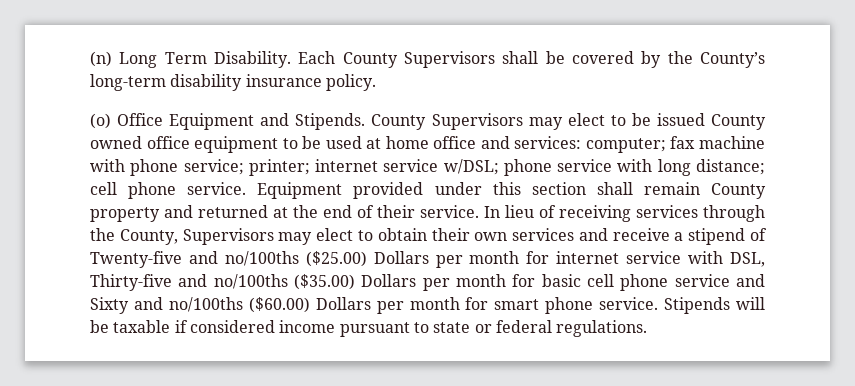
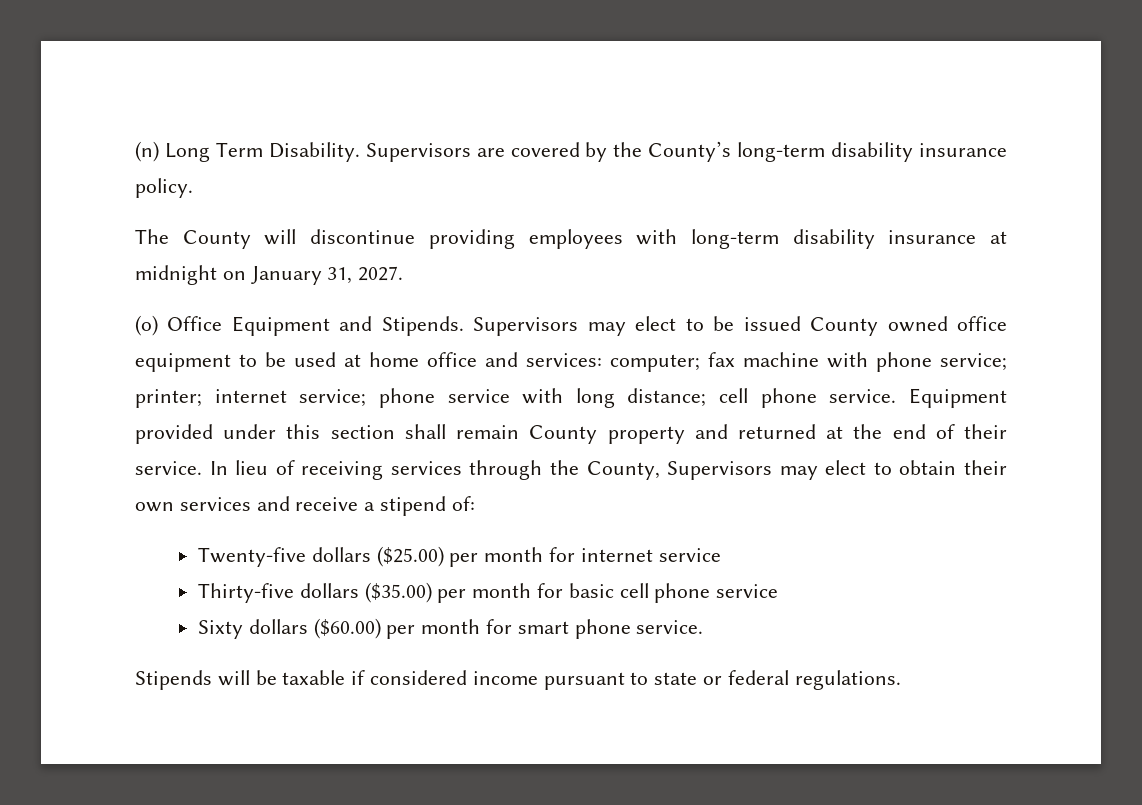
[298,51,565,68] Each County Supervisors shall be -> [365,143,505,162] Supervisors are
(376, 82) none -> [135,229,1008,249] [135,265,404,285] // The County will discontinue providing employees with long-term disability insurance at midnight on January 31, 2027.
[371,114,427,130] County -> (464, 326) none
[383,159,499,175] service w/DSL; -> [299,389,367,407] service;
[750,228,768,241] [90,251,429,268] of Twenty-five and no/100ths ($25.00) Dollars -> [451,496,475,511] [198,546,444,567] of: // Twenty-five dollars ($25.00)
[688,251,766,267] [90,274,417,291] with DSL, Thirty-five and no/100ths ($35.00) Dollars -> [198,582,432,603] // Thirty-five dollars ($35.00)
[736,274,765,287] [90,297,371,314] and Sixty and no/100ths ($60.00) Dollars -> [198,618,381,639] // Sixty dollars ($60.00)
(659, 303) none -> (704, 627) //

